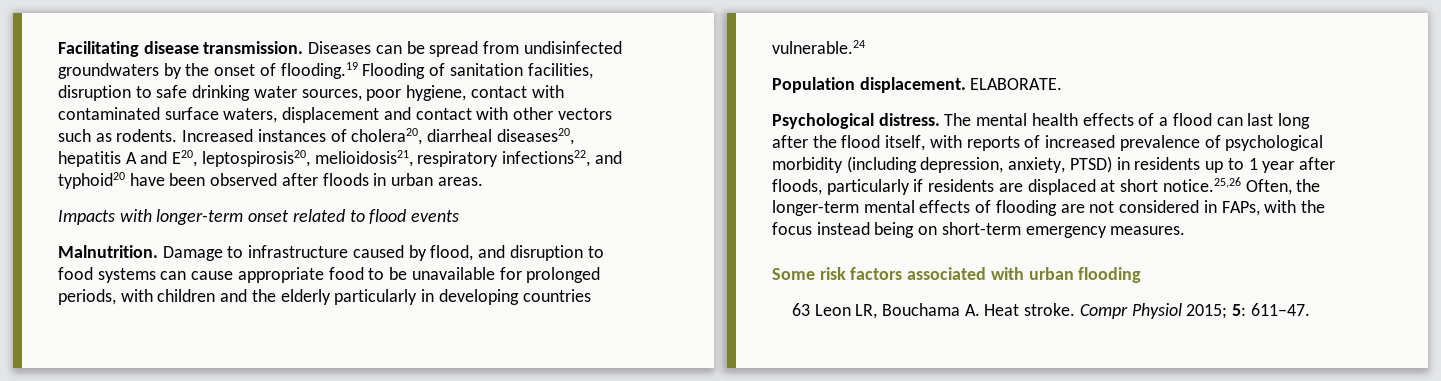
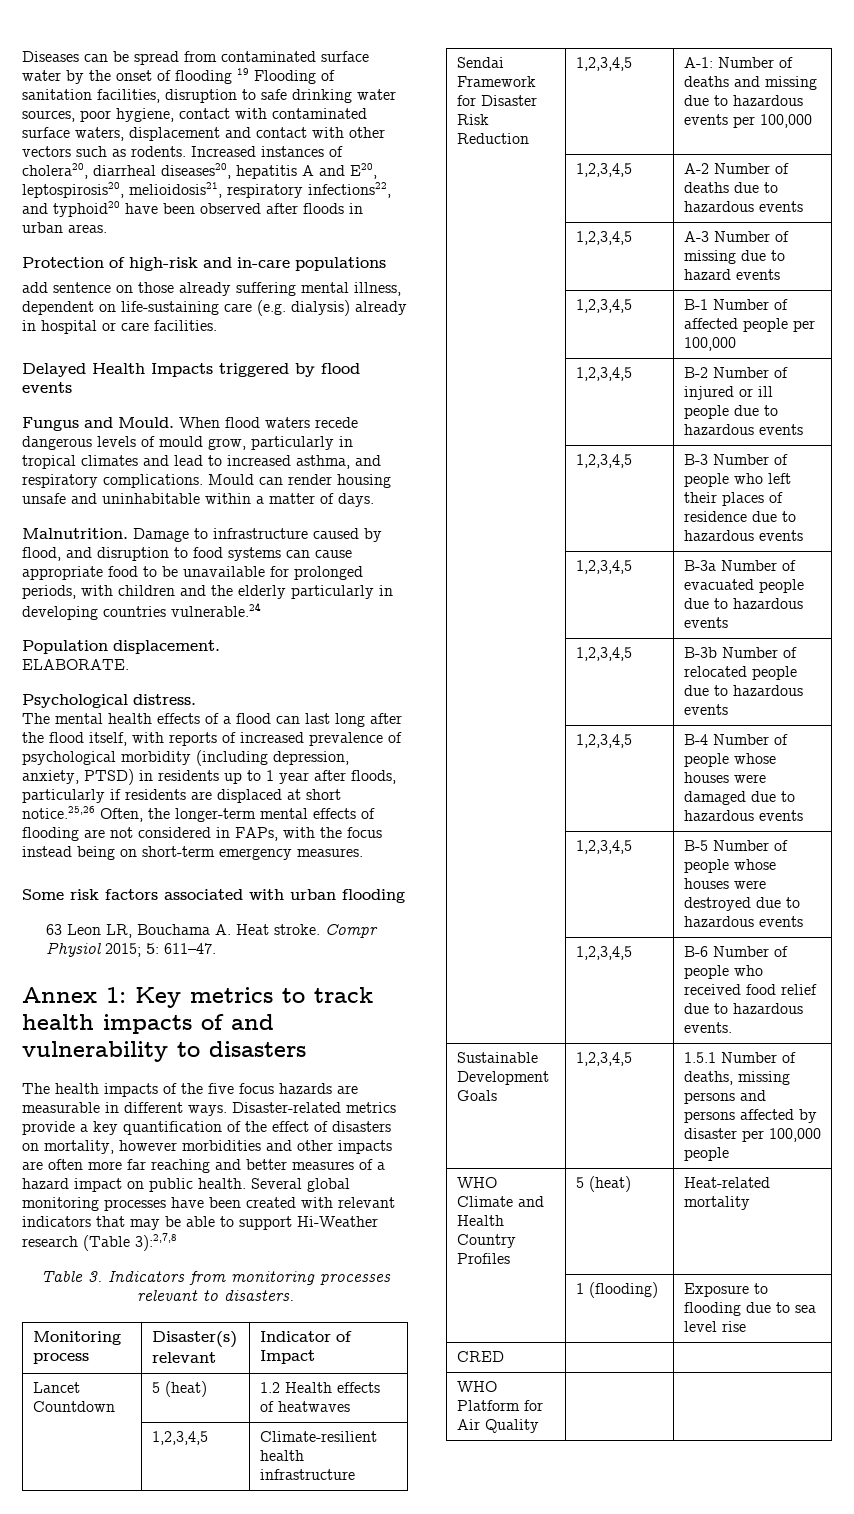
[58,41,304,57] Facilitating disease transmission. -> (22, 56) none
[523,41,622,54] [58,63,159,79] undisinfected groundwaters -> [221,51,369,62] [22,70,61,81] contaminated surface water
[280,62,358,79] flooding.19 -> [175,68,249,84] flooding 19
[58,209,460,225] Impacts with longer-term onset related to flood events -> [22,257,386,271] [22,282,401,296] [22,300,407,316] [22,320,217,334] [22,363,360,377] [22,382,72,393] [22,417,358,431] [22,436,353,450] [22,455,381,469] [22,474,391,488] [22,493,374,507] Protection of high-risk and in-care populations // add sentence on those already suffering mental illness, dependent on life-sustaining care (e.g. dialysis) already in hospital or care facilities. // Delayed Health Impacts triggered by flood events // Fungus and Mould. When flood waters recede dangerous levels of mould grow, particularly in tropical climates and lead to increased asthma, and respiratory complications. Mould can render housing unsafe and uninhabitable within a matter of days.
(966, 85) none -> (220, 647) //
(940, 119) none -> (196, 699) //
(1310, 309) none -> [22,987,373,1008] [22,1014,274,1034] [22,1041,306,1062] [22,1083,358,1097] [22,1102,396,1116] [22,1121,391,1135] [22,1140,392,1154] [22,1159,385,1173] [22,1178,350,1192] [22,1197,395,1211] [22,1216,378,1230] [22,1233,177,1251] [40,1271,391,1285] [136,1290,294,1301] [32,1331,121,1345] [32,1353,89,1364] [151,1331,237,1348] [151,1352,216,1363] [259,1331,352,1342] [259,1350,315,1364] [32,1382,80,1393] [32,1401,115,1412] [151,1381,207,1397] [259,1382,380,1393] [259,1401,350,1412] [151,1431,208,1445] [259,1431,377,1442] [259,1450,304,1461] [259,1469,355,1480] [456,57,504,68] [456,76,536,87] [456,95,537,106] [456,114,489,125] [456,133,529,144] [575,57,632,71] [683,57,793,68] [683,76,817,90] [683,95,803,106] [683,114,812,128] [575,163,632,177] [683,163,789,174] [683,182,778,193] [683,201,803,212] [575,231,632,245] [683,231,789,242] [683,250,785,264] [683,269,780,280] [575,299,632,313] [683,299,788,310] [683,318,815,332] [683,337,736,351] [575,367,632,381] [683,367,788,378] [683,386,773,400] [683,405,778,419] [683,424,803,435] [575,454,632,468] [683,454,788,465] [683,473,791,487] [683,492,783,506] [683,511,796,522] [683,530,803,541] [575,560,632,574] [683,560,796,571] [683,579,804,593] [683,598,803,609] [683,617,728,628] [575,647,632,661] [683,647,797,658] [683,666,797,680] [683,685,803,696] [683,704,728,715] [575,734,632,748] [683,734,788,745] [683,753,776,767] [683,772,766,783] [683,791,795,805] [683,810,803,821] [575,840,632,854] [683,840,788,851] [683,859,776,873] [683,878,766,889] [683,897,800,911] [683,916,803,927] [575,946,632,960] [683,946,788,957] [683,965,763,979] [683,984,817,995] [683,1003,803,1014] [683,1022,732,1033] [456,1052,538,1063] [456,1071,549,1085] [456,1090,497,1101] [575,1052,632,1066] [683,1052,796,1063] [683,1071,790,1085] [683,1090,766,1104] [683,1109,817,1123] [683,1128,821,1142] [683,1147,729,1161] [456,1177,497,1188] [456,1196,544,1207] [456,1215,504,1226] [456,1234,516,1248] [456,1253,510,1264] [575,1176,631,1192] [683,1177,770,1188] [683,1196,750,1210] [575,1282,658,1298] [683,1283,768,1297] [683,1302,816,1316] [683,1321,746,1332] [456,1351,504,1362] [456,1381,497,1392] [456,1400,543,1411] [456,1419,539,1433] // Annex 1: Key metrics to track health impacts of and vulnerability to disasters // The health impacts of the five focus hazards are measurable in different ways. Disaster-related metrics provide a key quantification of the effect of disasters on mortality, however morbidities and other impacts are often more far reaching and better measures of a hazard impact on public health. Several global monitoring processes have been created with relevant indicators that may be able to support Hi-Weather research (Table 3):2,7,8 // Table 3. Indicators from monitoring processes relevant to disasters. // Monitoring process | Disaster(s) relevant | Indicator of Impact // Lancet Countdown | 5 (heat) | 1.2 Health effects of heatwaves // | 1,2,3,4,5 | Climate-resilient health infrastructure // Sendai Framework for Disaster Risk Reduction | 1,2,3,4,5 | A-1: Number of deaths and missing due to hazardous events per 100,000 // | 1,2,3,4,5 | A-2 Number of deaths due to hazardous events // | 1,2,3,4,5 | A-3 Number of missing due to hazard events // | 1,2,3,4,5 | B-1 Number of affected people per 100,000 // | 1,2,3,4,5 | B-2 Number of injured or ill people due to hazardous events // | 1,2,3,4,5 | B-3 Number of people who left their places of residence due to hazardous events // | 1,2,3,4,5 | B-3a Number of evacuated people due to hazardous events // | 1,2,3,4,5 | B-3b Number of relocated people due to hazardous events // | 1,2,3,4,5 | B-4 Number of people whose houses were damaged due to hazardous events // | 1,2,3,4,5 | B-5 Number of people whose houses were destroyed due to hazardous events // | 1,2,3,4,5 | B-6 Number of people who received food relief due to hazardous events. // Sustainable Development Goals | 1,2,3,4,5 | 1.5.1 Number of deaths, missing persons and persons affected by disaster per 100,000 people // WHO Climate and Health Country Profiles | 5 (heat) | Heat-related mortality // | 1 (flooding) | Exposure to flooding due to sea level rise // CRED | | // WHO Platform for Air Quality | |

